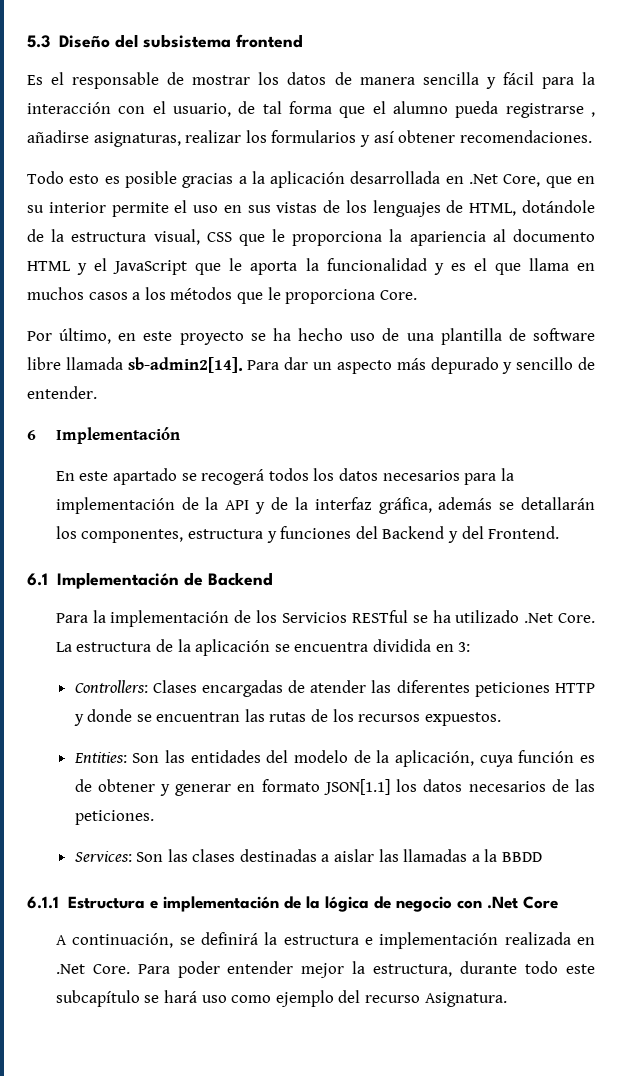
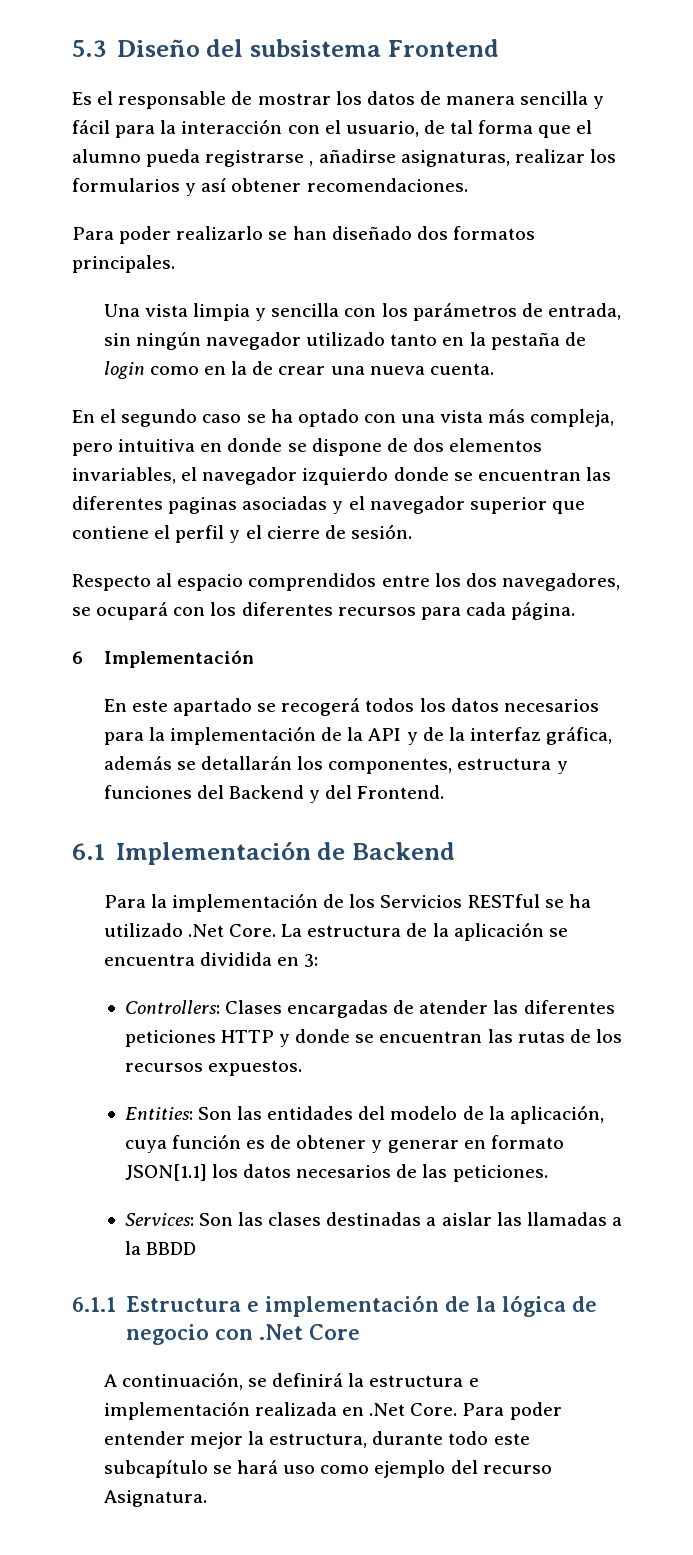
[235,34,303,48] frontend -> [388,39,500,57] Frontend
[27,171,595,188] [27,200,595,217] [27,229,595,246] [27,258,595,275] [27,287,417,304] [27,328,595,345] [27,357,595,374] [27,386,97,399] Todo esto es posible gracias a la aplicación desarrollada en .Net Core, que en su interior permite el uso en sus vistas de los lenguajes de HTML, dotándole de la estructura visual, CSS que le proporciona la apariencia al documento HTML y el JavaScript que le aporta la funcionalidad y es el que llama en muchos casos a los métodos que le proporciona Core. // Por último, en este proyecto se ha hecho uso de una plantilla de software libre llamada sb-admin2[14]. Para dar un aspecto más depurado y sencillo de entender. -> [72,226,535,244] [72,255,175,273] [103,303,622,321] [103,332,586,350] [103,361,494,379] [72,409,615,427] [72,438,543,456] [72,467,611,485] [72,496,585,514] [72,524,412,543] [72,573,620,591] [72,602,576,620] Para poder realizarlo se han diseñado dos formatos principales. // Una vista limpia y sencilla con los parámetros de entrada, sin ningún navegador utilizado tanto en la pestaña de login como en la de crear una nueva cuenta. // En el segundo caso se ha optado con una vista más compleja, pero intuitiva en donde se dispone de dos elementos invariables, el navegador izquierdo donde se encuentran las diferentes paginas asociadas y el navegador superior que contiene el perfil y el cierre de sesión. // Respecto al espacio comprendidos entre los dos navegadores, se ocupará con los diferentes recursos para cada página.

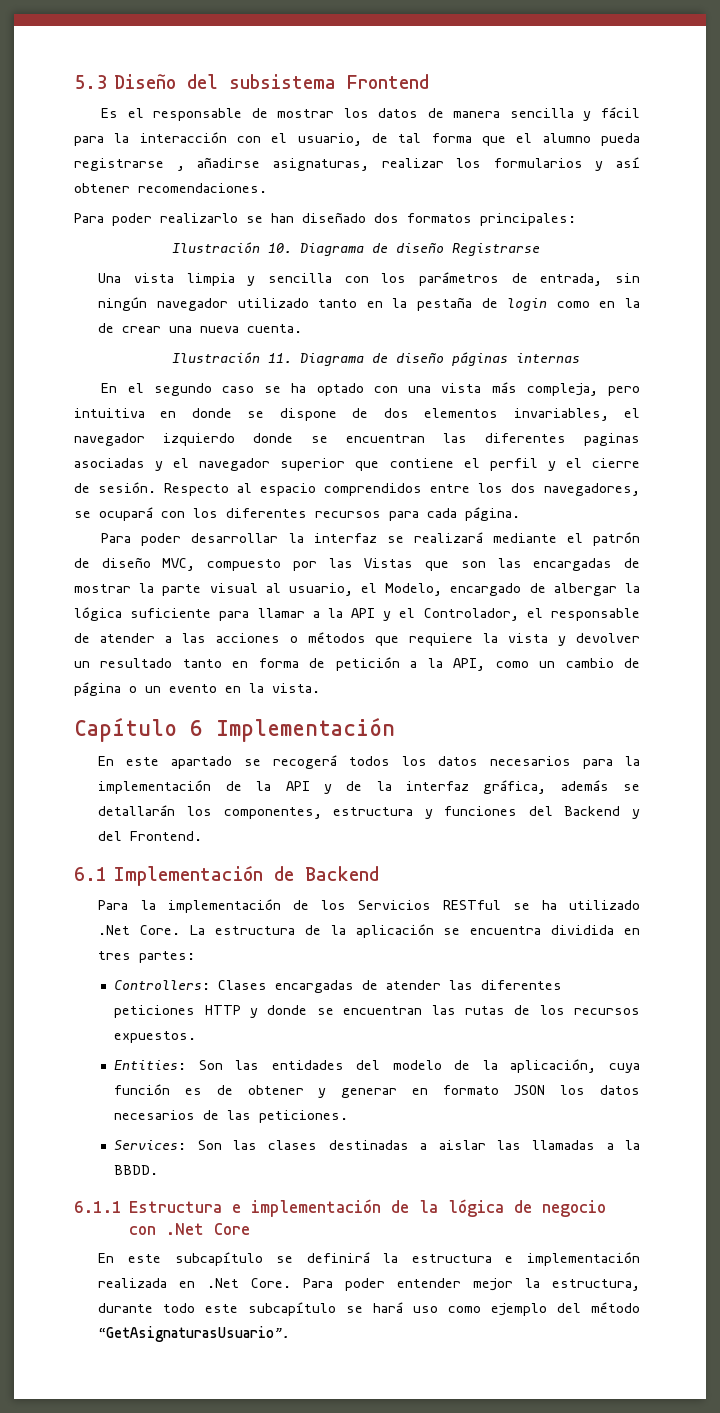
[72,255,175,273] principales. -> [480,213,576,226] [171,242,540,256] principales: // Ilustración 10. Diagrama de diseño Registrarse
(494, 369) none -> [171,352,580,366] // Ilustración 11. Diagrama de diseño páginas internas
(412, 531) // -> (156, 487) none
(576, 611) none -> [101,532,640,546] [74,557,641,571] [74,583,640,596] [74,607,640,621] [74,632,641,646] [74,657,640,671] [74,682,320,696] [74,717,177,742] Para poder desarrollar la interfaz se realizará mediante el patrón de diseño MVC, compuesto por las Vistas que son las encargadas de mostrar la parte visual al usuario, el Modelo, encargado de albergar la lógica suficiente para llamar a la API y el Controlador, el responsable de atender a las acciones o métodos que requiere la vista y devolver un resultado tanto en forma de petición a la API, como un cambio de página o un evento en la vista. // Capítulo
[304,954,319,967] 3: -> [98,951,196,963] tres partes:
[124,1164,207,1181] JSON[1.1] -> [513,1085,546,1095] JSON
[145,1242,196,1255] BBDD -> [114,1165,159,1175] BBDD.
[103,1372,243,1390] A continuación, -> [98,1252,263,1266] En este subcapítulo
[482,1465,552,1474] [103,1490,207,1507] recurso Asignatura. -> [591,1302,640,1313] [98,1326,291,1342] método “GetAsignaturasUsuario”.

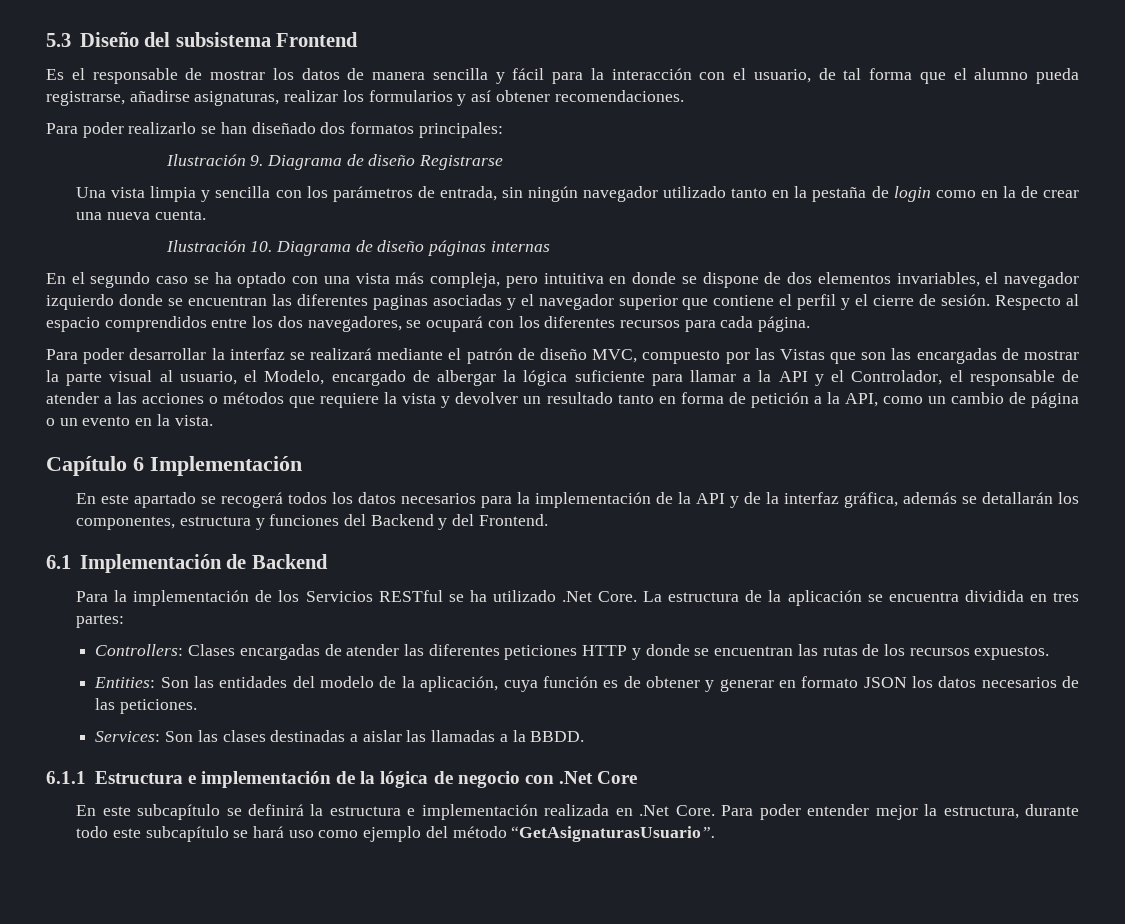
[74,158,185,171] registrarse , -> [46,91,125,106] registrarse,
[267,243,292,253] 10. -> [250,155,264,166] 9.
[267,353,292,363] 11. -> [250,241,273,252] 10.

